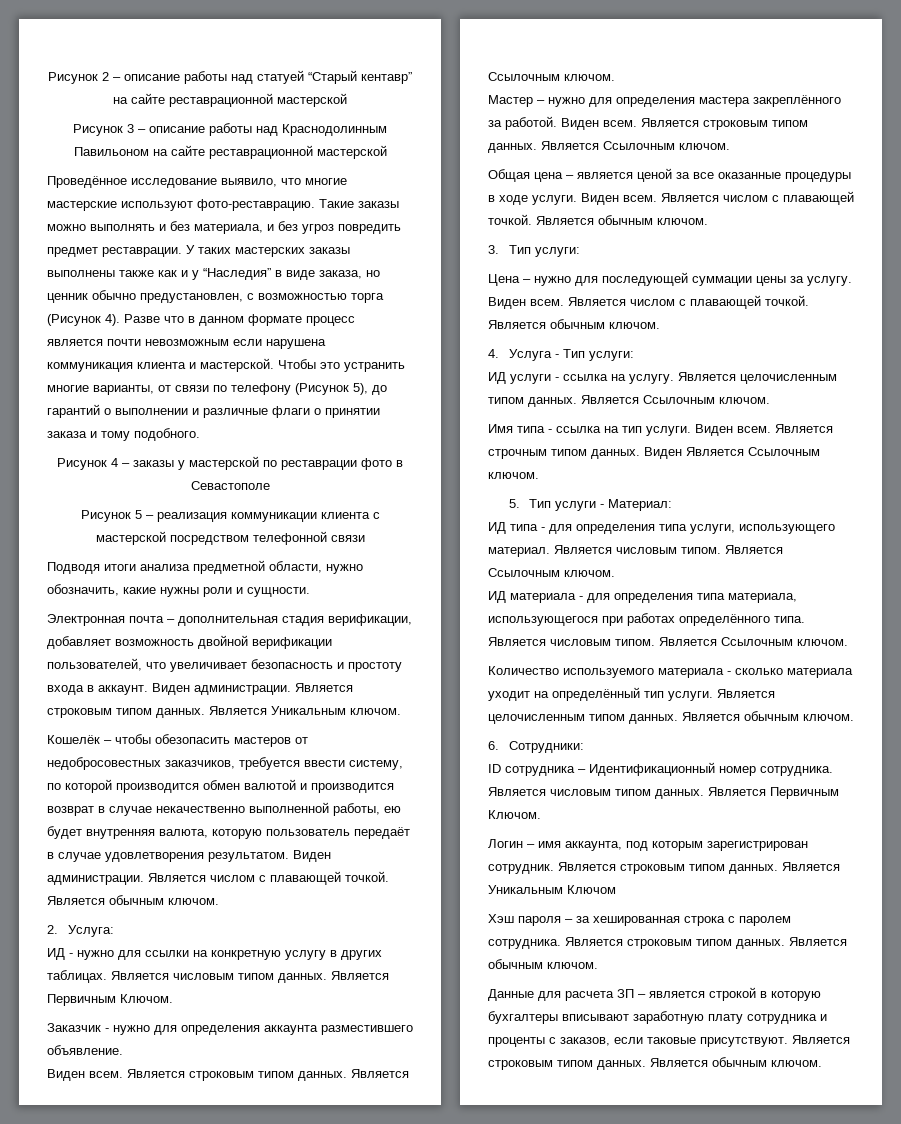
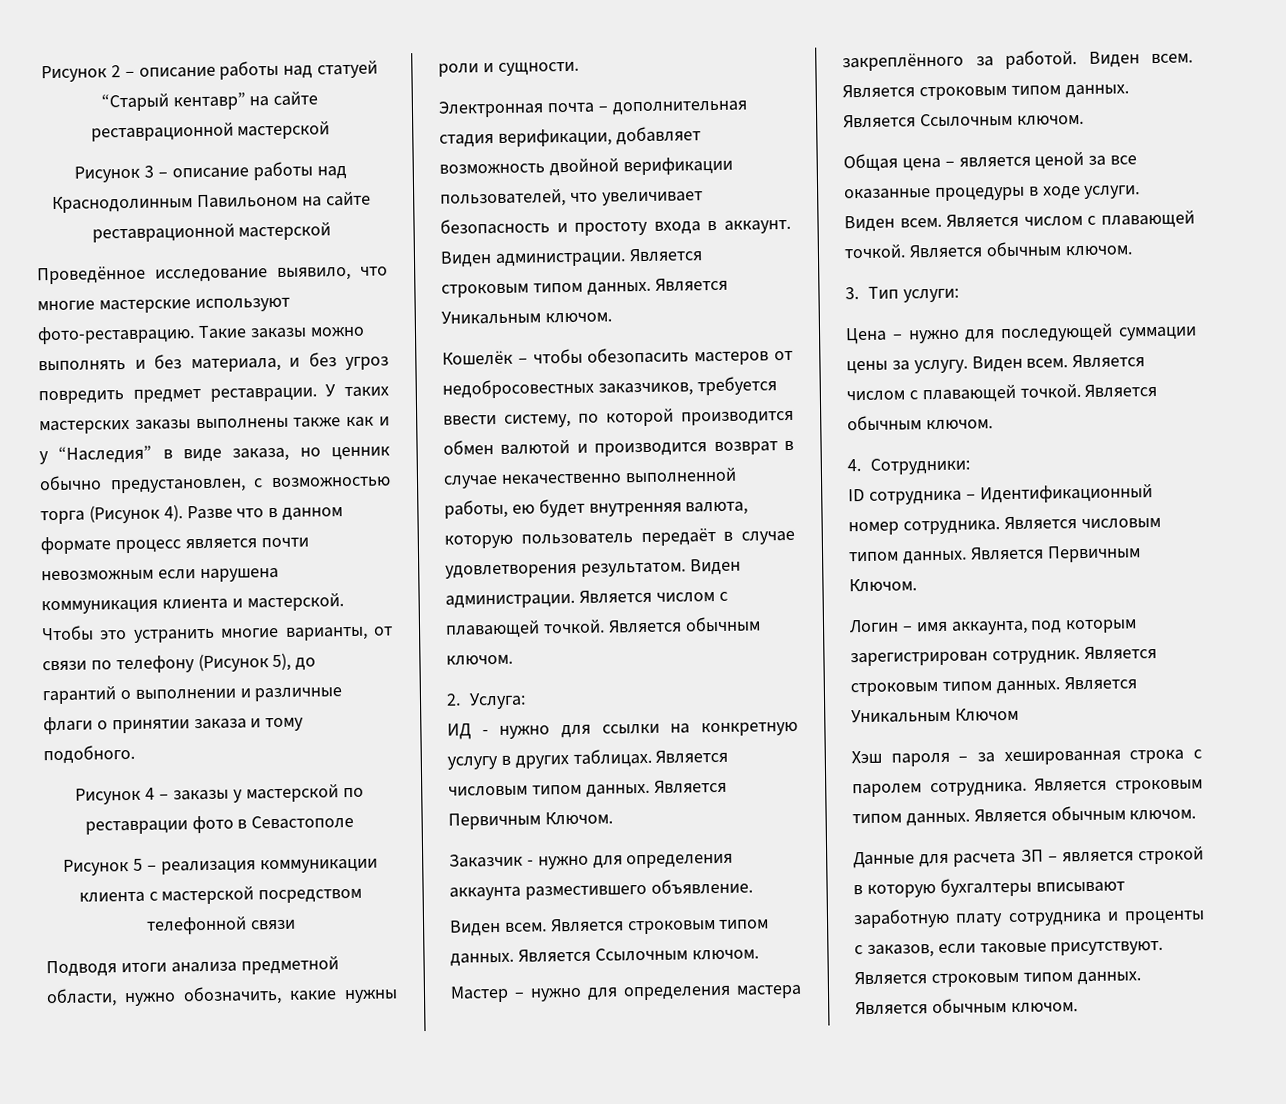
[508,349,634,361] [488,372,837,384] [488,395,770,407] [488,424,833,436] [488,447,820,459] [488,472,539,479] [508,499,673,511] [488,522,835,534] [488,545,783,557] [488,568,615,577] [488,591,797,603] [488,613,805,626] [488,637,848,646] [488,666,853,678] [488,687,775,701] [488,711,854,724] [488,741,499,750] Услуга - Тип услуги: // ИД услуги - ссылка на услугу. Является целочисленным типом данных. Является Ссылочным ключом. // Имя типа - ссылка на тип услуги. Виден всем. Является строчным типом данных. Виден Является Ссылочным ключом. // 5. Тип услуги - Материал: // ИД типа - для определения типа услуги, использующего материал. Является числовым типом. Является Ссылочным ключом. // ИД материала - для определения типа материала, использующегося при работах определённого типа. Является числовым типом. Является Ссылочным ключом. // Количество используемого материала - сколько материала уходит на определённый тип услуги. Является целочисленным типом данных. Является обычным ключом. // 6. -> (861, 465) none

